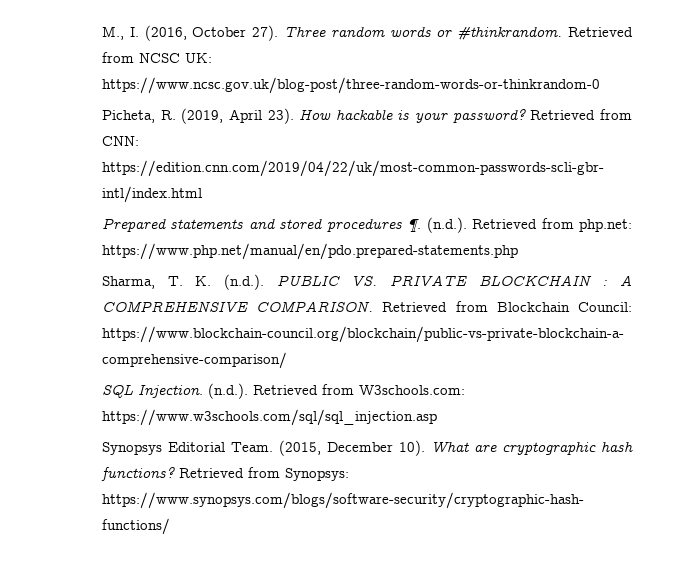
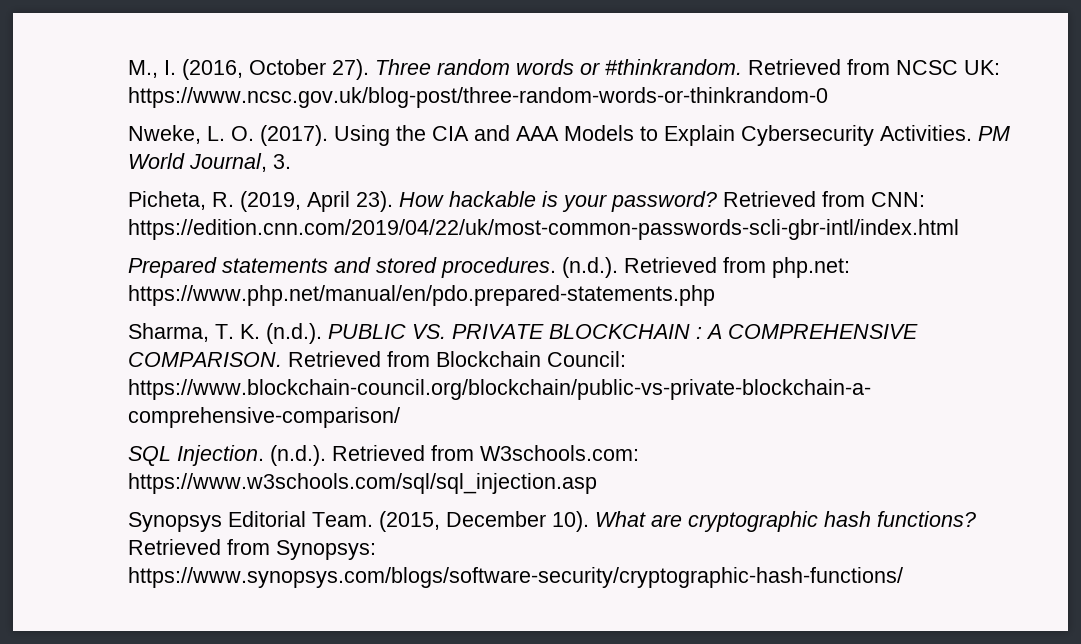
(601, 85) none -> [127,125,1010,146] [127,153,291,172] // Nweke, L. O. (2017). Using the CIA and AAA Models to Explain Cybersecurity Activities. PM World Journal, 3.
[326,218,422,232] procedures ¶. -> [440,257,556,278] procedures.

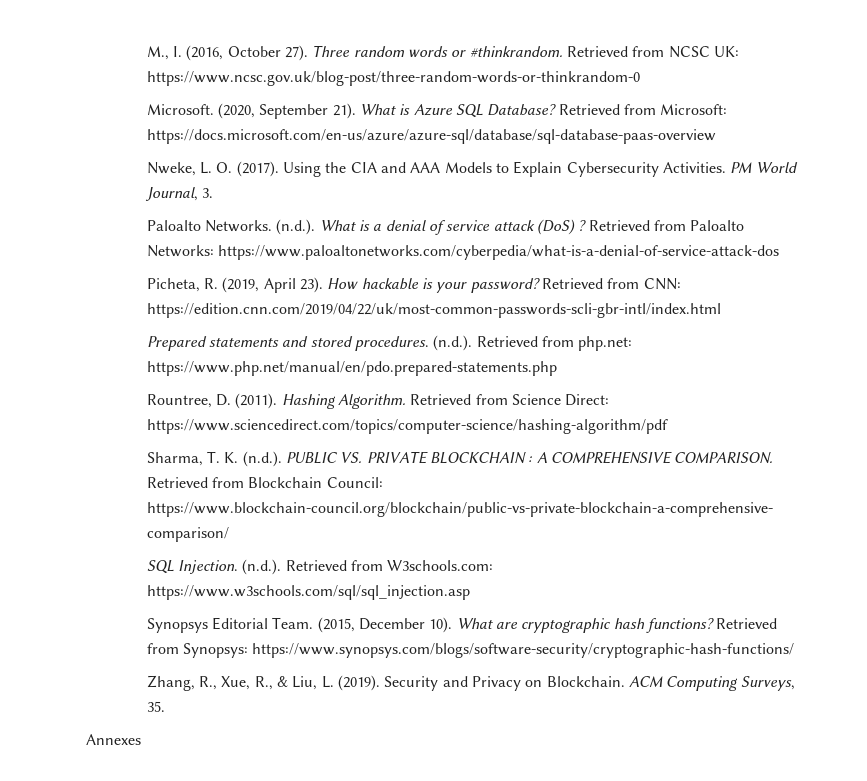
(828, 97) none -> [146,103,728,119] [146,129,716,144] // Microsoft. (2020, September 21). What is Azure SQL Database? Retrieved from Microsoft: https://docs.microsoft.com/en-us/azure/azure-sql/database/sql-database-paas-overview
(291, 161) none -> [146,219,745,235] [146,245,780,260] // Paloalto Networks. (n.d.). What is a denial of service attack (DoS) ? Retrieved from Paloalto Networks: https://www.paloaltonetworks.com/cyberpedia/what-is-a-denial-of-service-attack-dos
(715, 295) none -> [146,393,610,409] [146,419,668,434] // Rountree, D. (2011). Hashing Algorithm. Retrieved from Science Direct: https://www.sciencedirect.com/topics/computer-science/hashing-algorithm/pdf
(903, 577) none -> [146,675,795,691] [146,701,165,712] [86,734,141,745] // Zhang, R., Xue, R., & Liu, L. (2019). Security and Privacy on Blockchain. ACM Computing Surveys, 35. // Annexes

